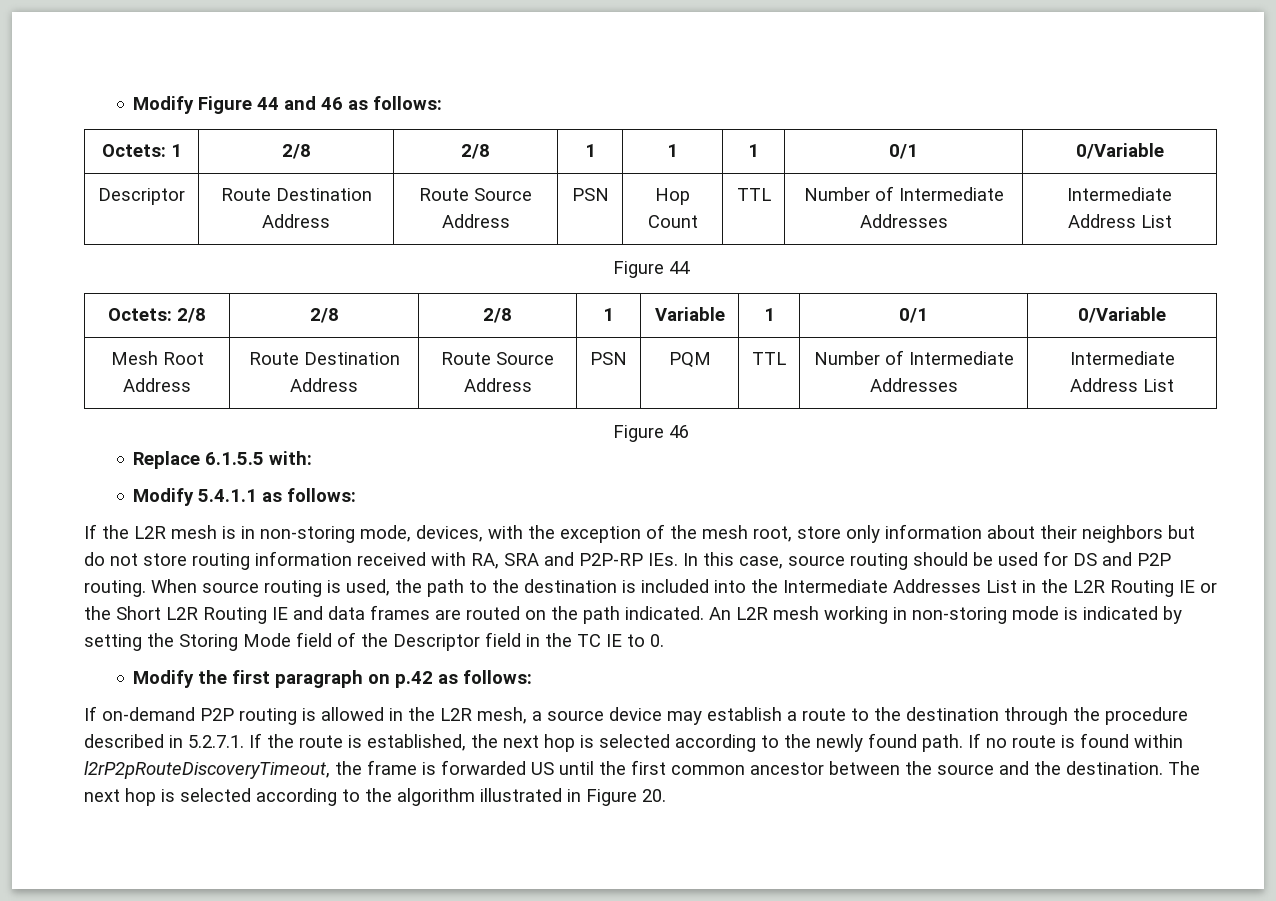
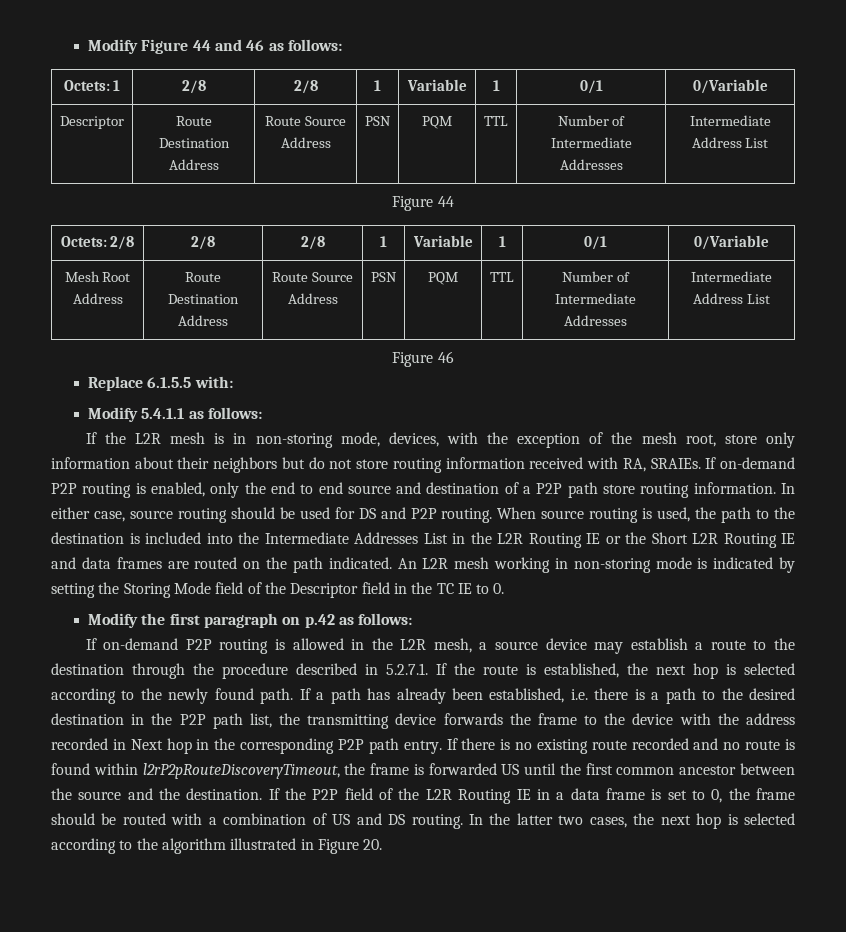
[667,144,678,157] 1 -> [406,79,467,91] Variable
[655,188,690,205] [647,215,698,228] Hop Count -> [422,116,452,129] PQM
[504,552,734,566] SRA and P2P-RP IEs. In this -> [650,457,796,469] [51,482,795,498] [51,507,90,519] SRAIEs. If on-demand P2P routing is enabled, only the end to end source and destination of a P2P path store routing information. In either
(981, 740) none -> [316,688,796,704] [51,713,795,729] [51,738,719,754] a path has already been established, i.e. there is a path to the desired destination in the P2P path list, the transmitting device forwards the frame to the device with the address recorded in Next hop in the corresponding P2P path entry. If there is no existing route recorded and
[1168,761,1200,775] The -> [268,788,795,804] [51,813,655,829] If the P2P field of the L2R Routing IE in a data frame is set to 0, the frame should be routed with a combination of US and DS routing. In the latter two cases, the

